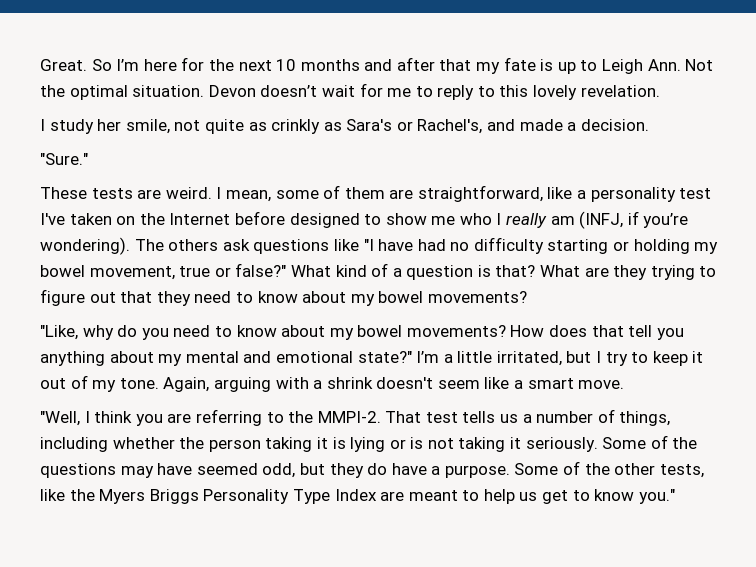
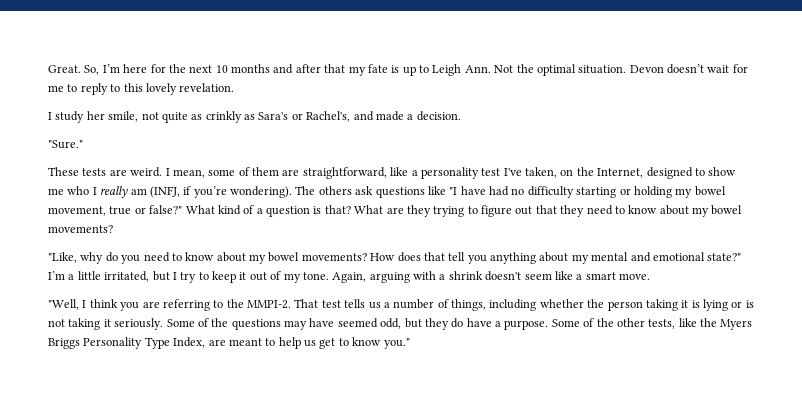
[91,59,112,71] So -> [84,65,100,75] So,
[69,213,112,225] taken -> [525,167,557,178] taken,
[169,211,285,225] Internet before -> [597,168,644,178] Internet,
[334,489,377,501] Index -> [173,337,206,348] Index,

